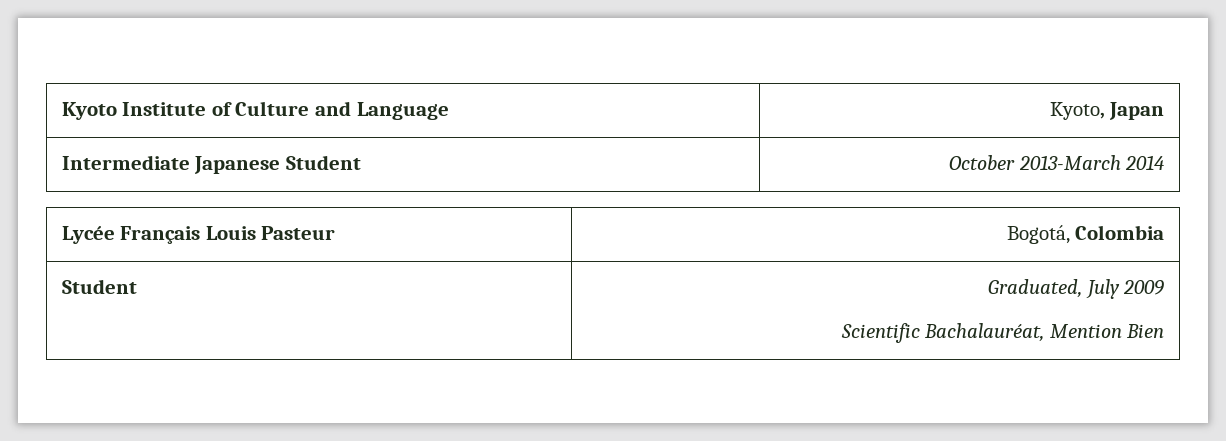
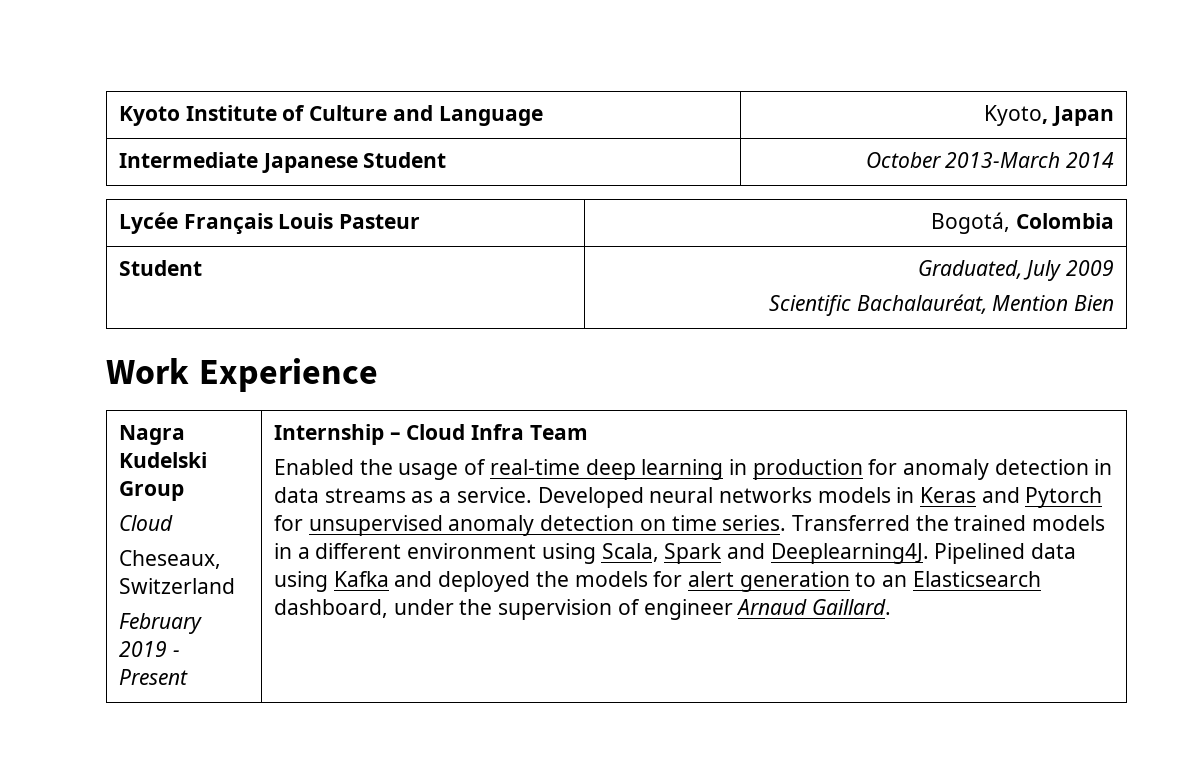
(1165, 331) none -> [106,358,378,392] [119,425,186,445] [119,452,208,468] [119,481,185,501] [119,515,174,531] [119,550,222,569] [119,578,236,594] [119,613,203,634] [119,641,180,657] [119,669,189,685] [274,424,588,445] [274,459,1113,480] [274,487,1103,508] [274,515,1105,536] [274,543,1076,564] [274,571,1041,592] [274,599,891,620] // Work Experience // Nagra Kudelski Group // Cloud // Cheseaux, Switzerland // February 2019 - Present | Internship – Cloud Infra Team // Enabled the usage of real-time deep learning in production for anomaly detection in data streams as a service. Developed neural networks models in Keras and Pytorch for unsupervised anomaly detection on time series. Transferred the trained models in a different environment using Scala, Spark and Deeplearning4J. Pipelined data using Kafka and deployed the models for alert generation to an Elasticsearch dashboard, under the supervision of engineer Arnaud Gaillard.

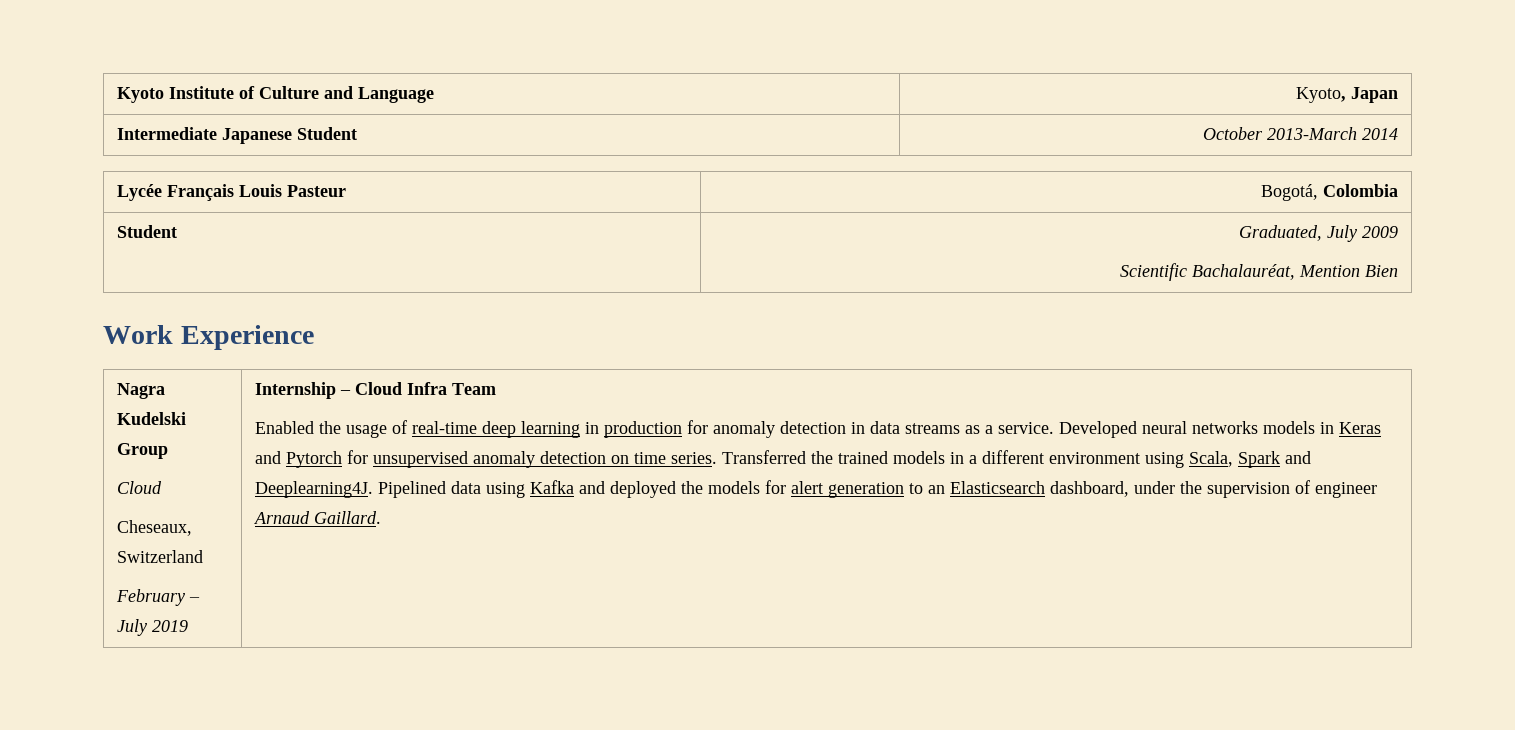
(203, 623) none -> [188,597,200,602] [116,619,147,636] – July
[172,650,180,657] [119,669,189,685] - Present -> (188, 626) none

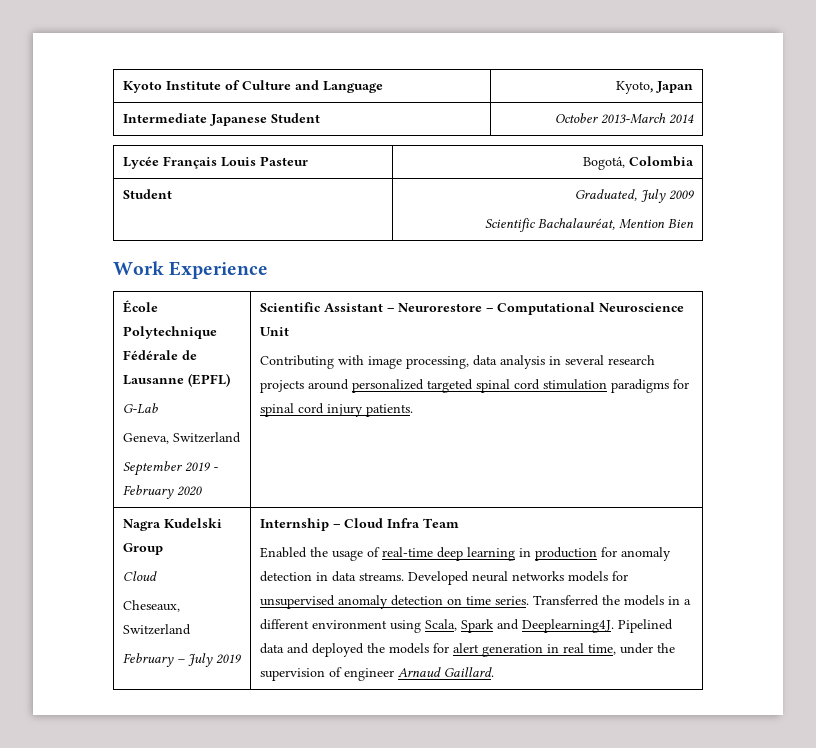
(314, 337) none -> [122,300,158,313] [122,326,217,339] [122,350,197,360] [122,373,230,387] [122,403,158,414] [122,432,241,444] [122,461,218,476] [122,485,202,499] [259,302,684,315] [259,327,289,336] [259,355,655,369] [259,379,689,393] [259,403,413,417] // École Polytechnique Fédérale de Lausanne (EPFL) // G-Lab // Geneva, Switzerland // September 2019 - February 2020 | Scientific Assistant – Neurorestore – Computational Neuroscience Unit // Contributing with image processing, data analysis in several research projects around personalized targeted spinal cord stimulation paradigms for spinal cord injury patients.
[904,421,1381,438] [254,451,342,468] streams as a service. Developed neural networks models in Keras and Pytorch -> [358,571,608,585] streams. Developed neural networks models
[837,451,888,464] trained -> (620, 600) none
[485,480,574,498] using Kafka -> (284, 648) none
[908,481,1129,497] to an Elasticsearch dashboard, -> [546,643,616,655] in real time,

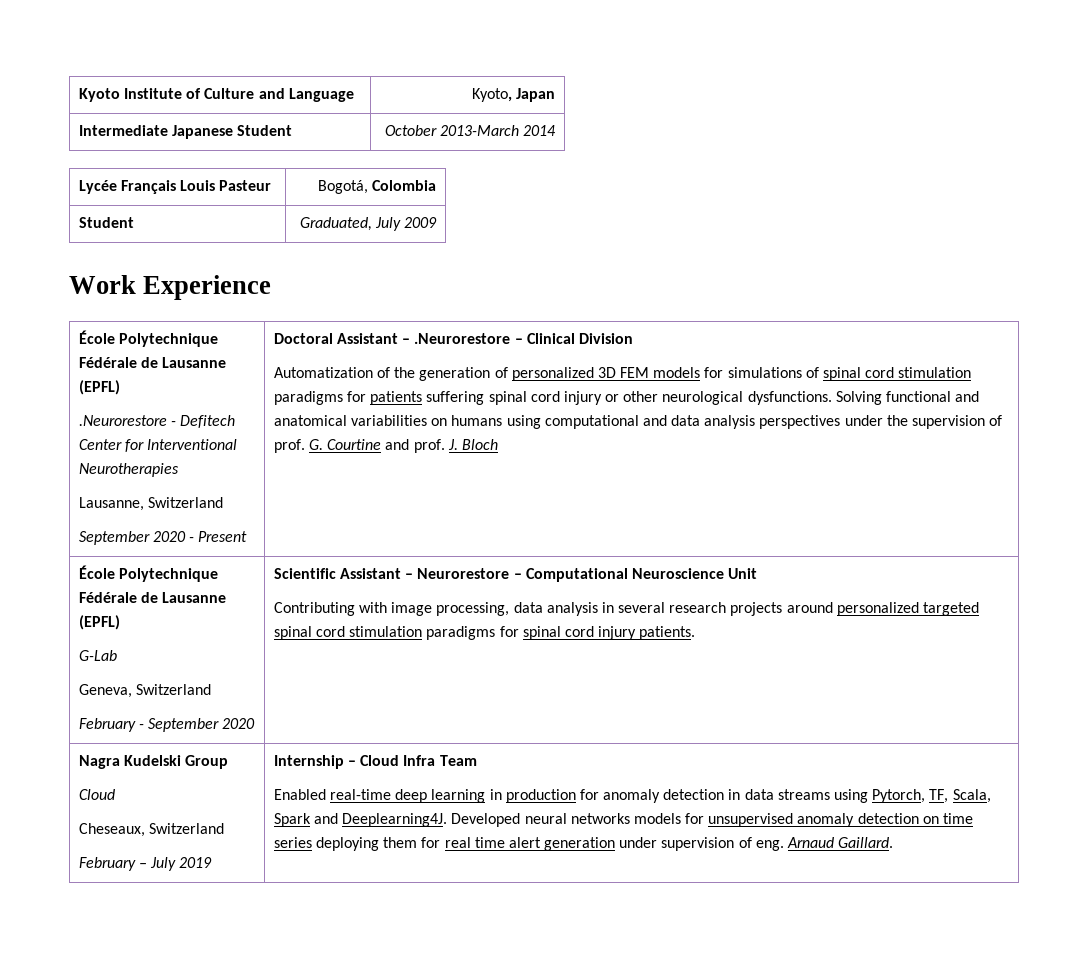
[485,218,695,232] // Scientific Bachalauréat, Mention Bien -> (438, 222) none
(230, 380) none -> [78,415,236,428] [78,439,238,452] [78,463,179,477] [78,497,223,511] [78,531,248,545] [273,333,633,344] [273,367,972,381] [273,391,980,405] [273,415,1003,429] [273,439,498,453] [78,565,218,582] [78,592,227,603] [78,615,120,630] // .Neurorestore - Defitech Center for Interventional Neurotherapies // Lausanne, Switzerland // September 2020 - Present | Doctoral Assistant – .Neurorestore – Clinical Division // Automatization of the generation of personalized 3D FEM models for simulations of spinal cord stimulation paradigms for patients suffering spinal cord injury or other neurological dysfunctions. Solving functional and anatomical variabilities on humans using computational and data analysis perspectives under the supervision of prof. G. Courtine and prof. J. Bloch // École Polytechnique Fédérale de Lausanne (EPFL)
[122,461,218,476] [122,485,174,499] September 2019 - February -> [78,718,220,732] February - September
[309,547,380,561] the usage of -> (326, 794) none
[358,572,404,581] streams. -> [777,789,991,803] [273,813,448,827] streams using Pytorch, TF, Scala, Spark and Deeplearning4J.
[494,595,691,606] [259,619,673,633] [259,643,675,657] [259,667,394,681] series. Transferred the models in a different environment using Scala, Spark and Deeplearning4J. Pipelined data and deployed the models for alert generation in real time, under the supervision of engineer -> [273,837,784,851] series deploying them for real time alert generation under supervision of eng.

